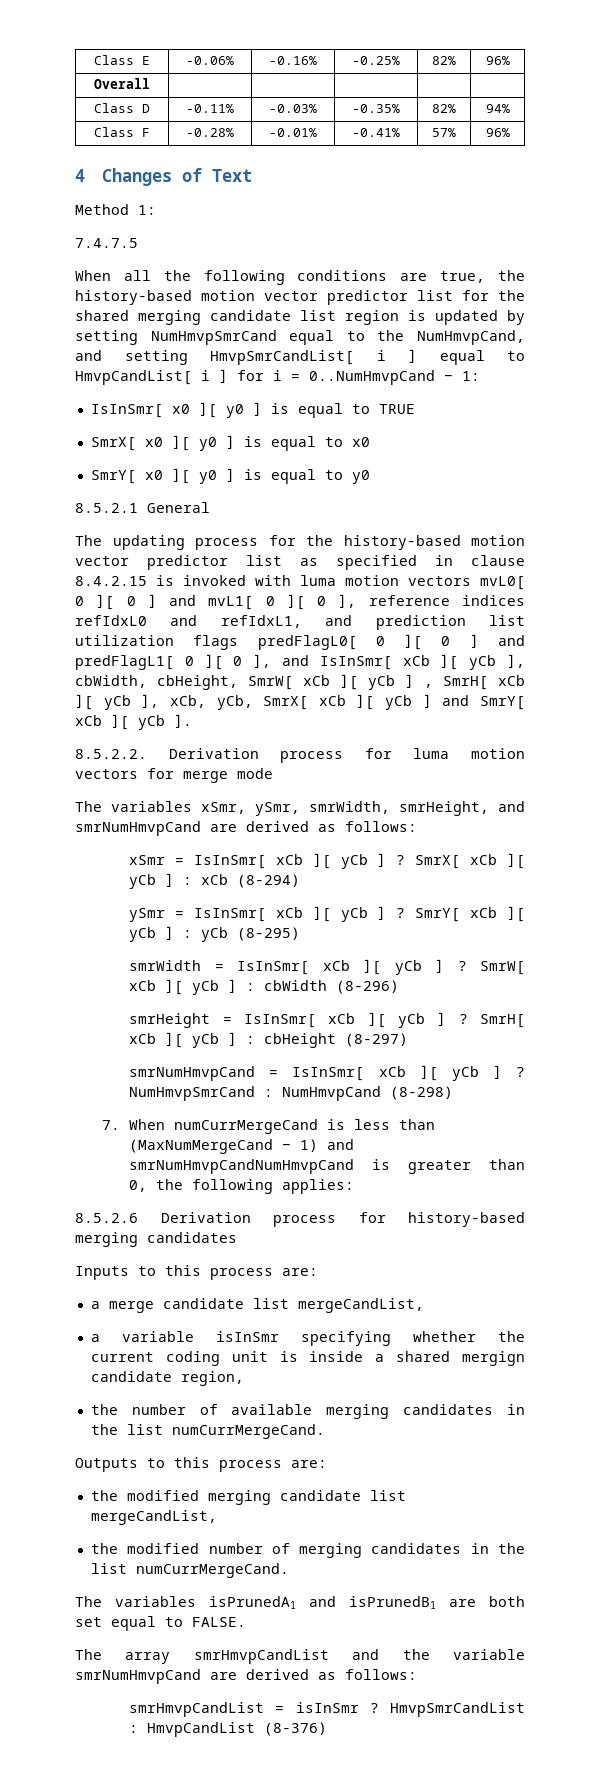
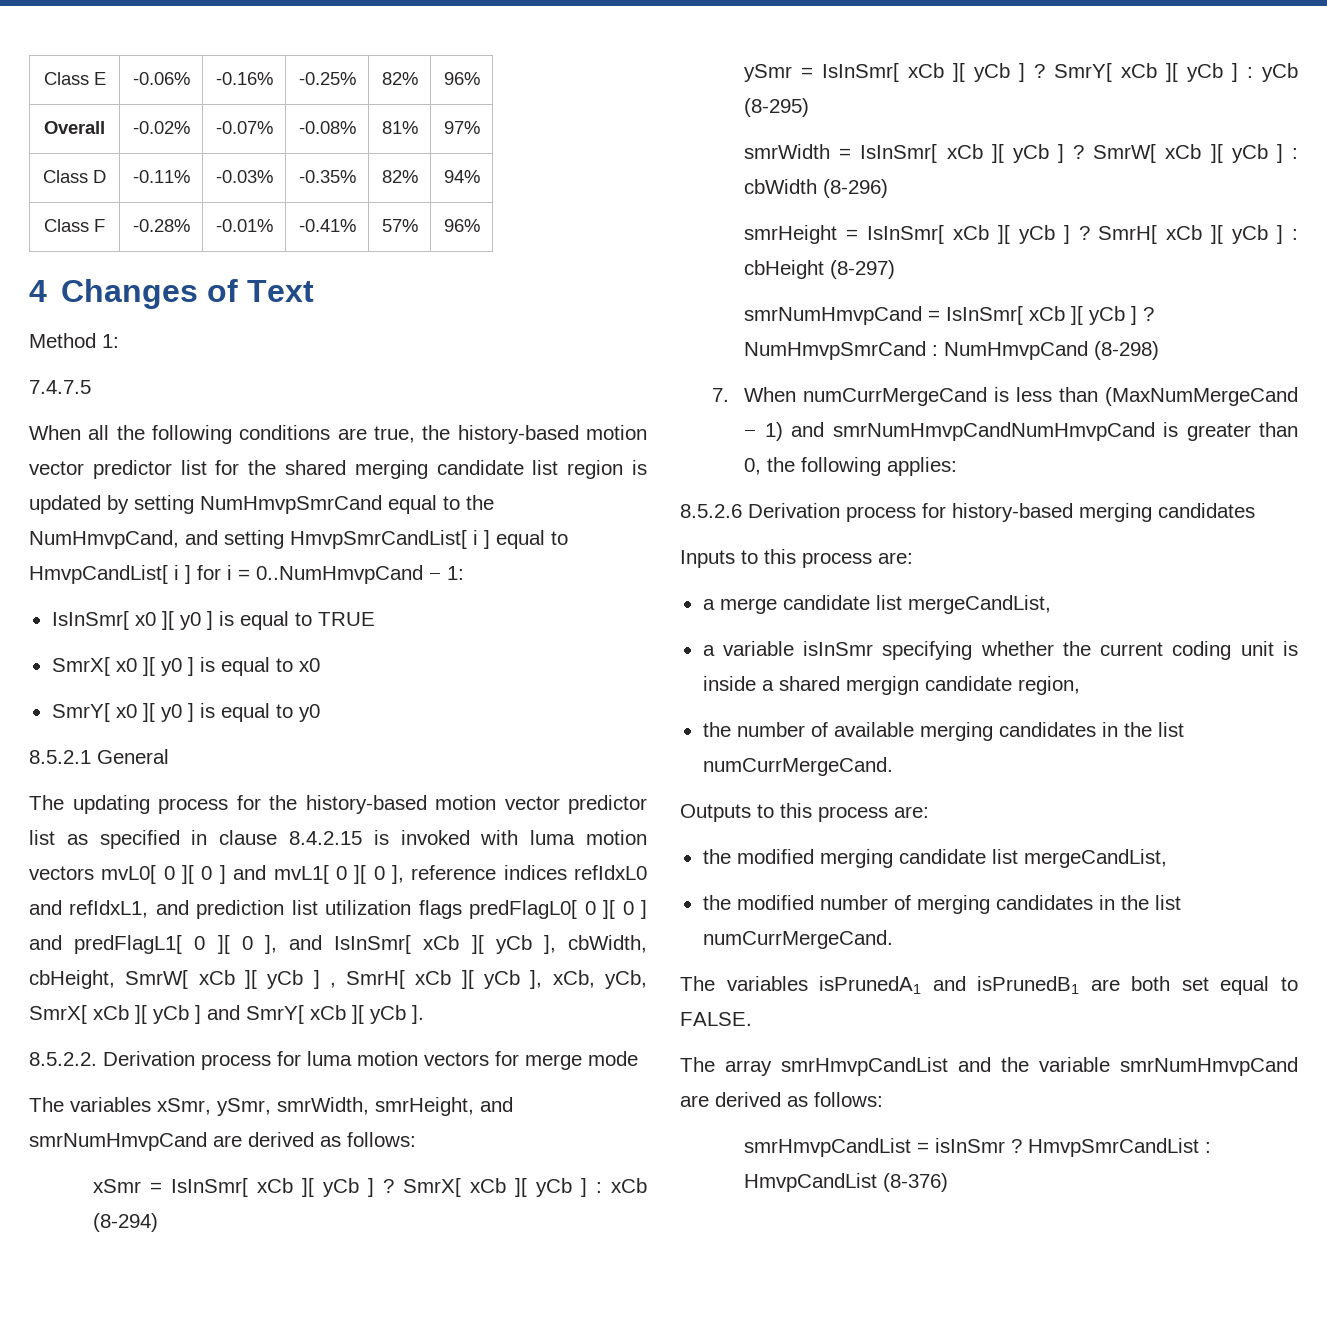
(150, 83) | | | | -> [132,121,190,134] [215,121,273,134] [298,121,356,134] [381,121,418,134] [443,121,480,134] -0.02% | -0.07% | -0.08% | 81% | 97%

